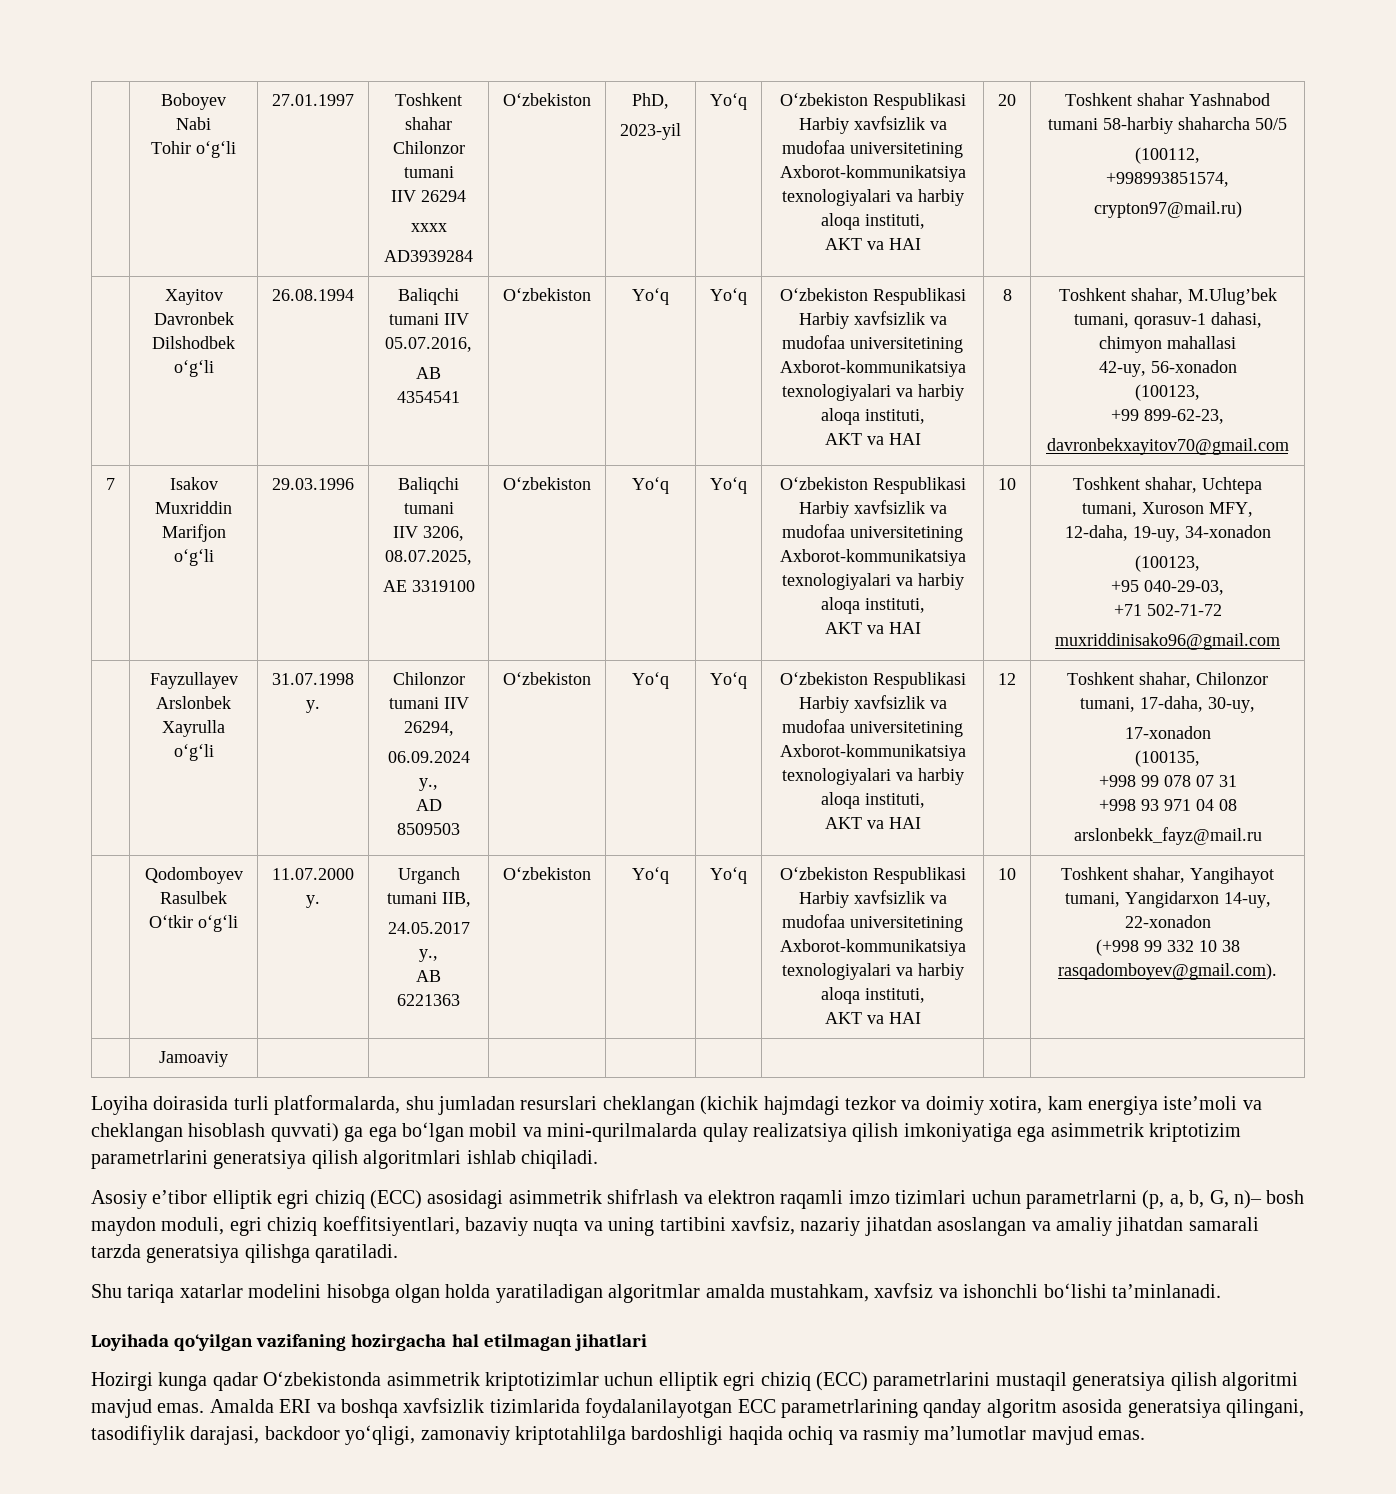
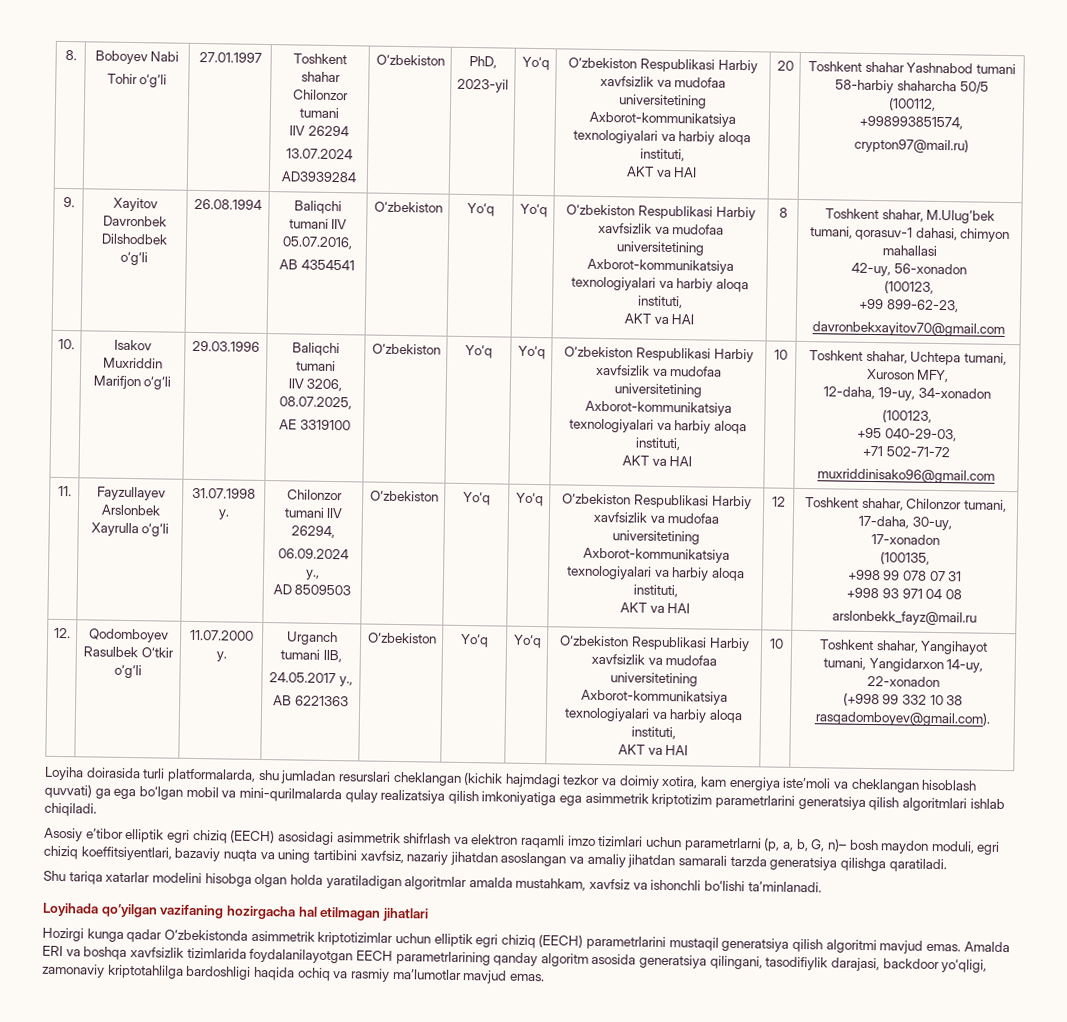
(161, 101) none -> [64,49,77,61] 8.
[410,223,447,232] xxxx -> [285,148,353,160] 13.07.2024
(1242, 209) none -> [62,196,75,208] 9.
[106,478,115,490] 7 -> [58,338,75,350] 10.
(1280, 641) none -> [57,485,72,497] 11.
(1262, 836) none -> [54,627,71,639] 12.
[159,1051,228,1067] // | Jamoaviy | | | | | | | | -> (991, 718) none
[370,1190,422,1209] (ECC) -> [230,829,276,844] (EECH)
[815,1372,868,1391] (ECC) -> [538,934,584,948] (EECH)
[737,1399,776,1413] ECC -> [355,950,393,961] EECH

